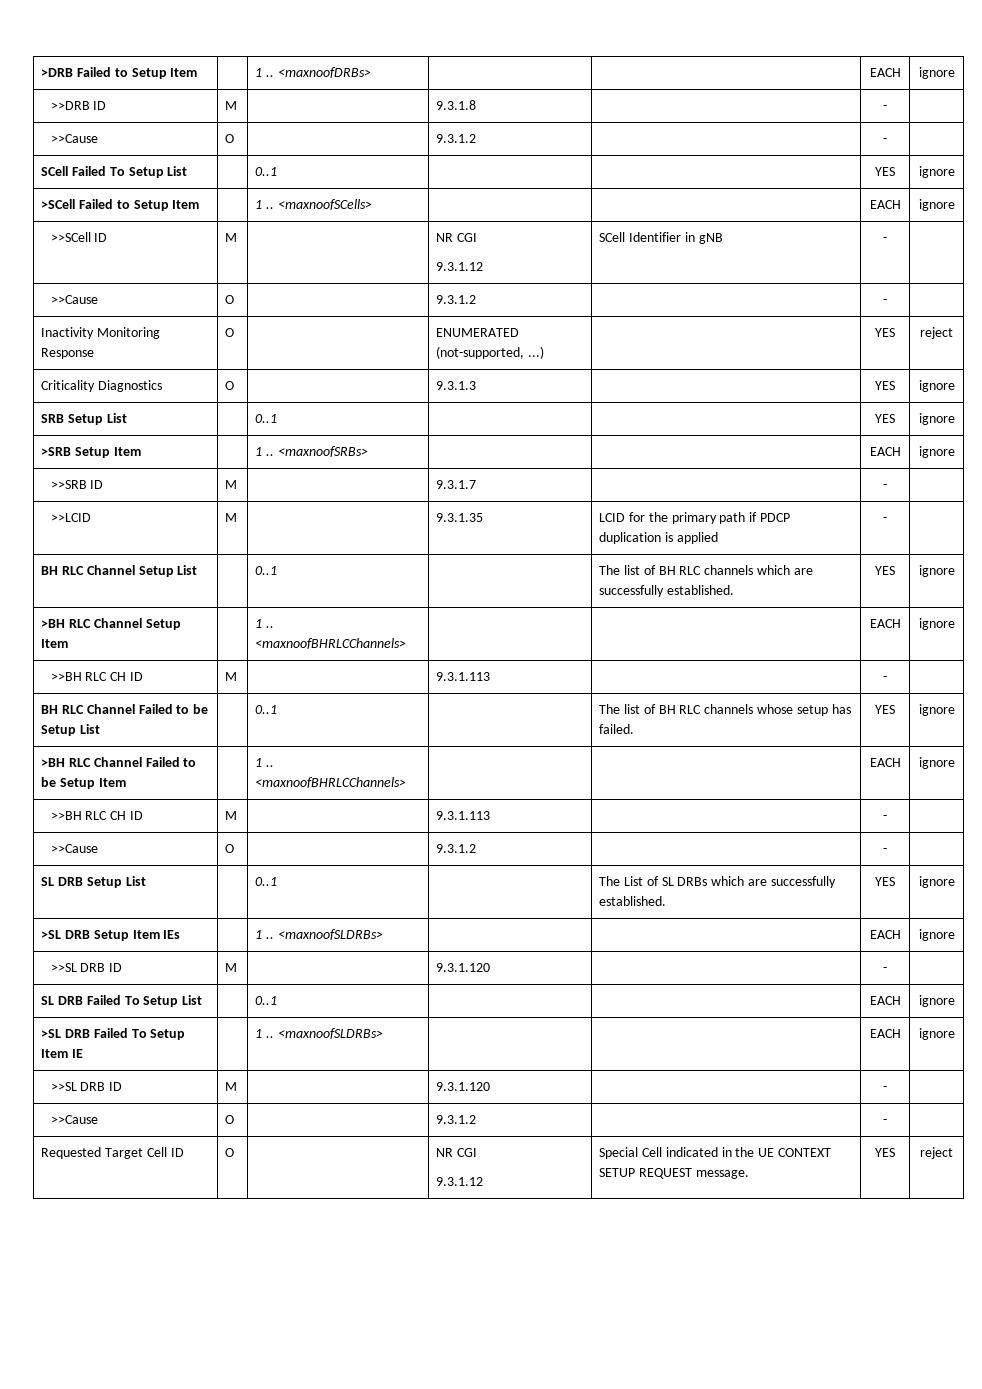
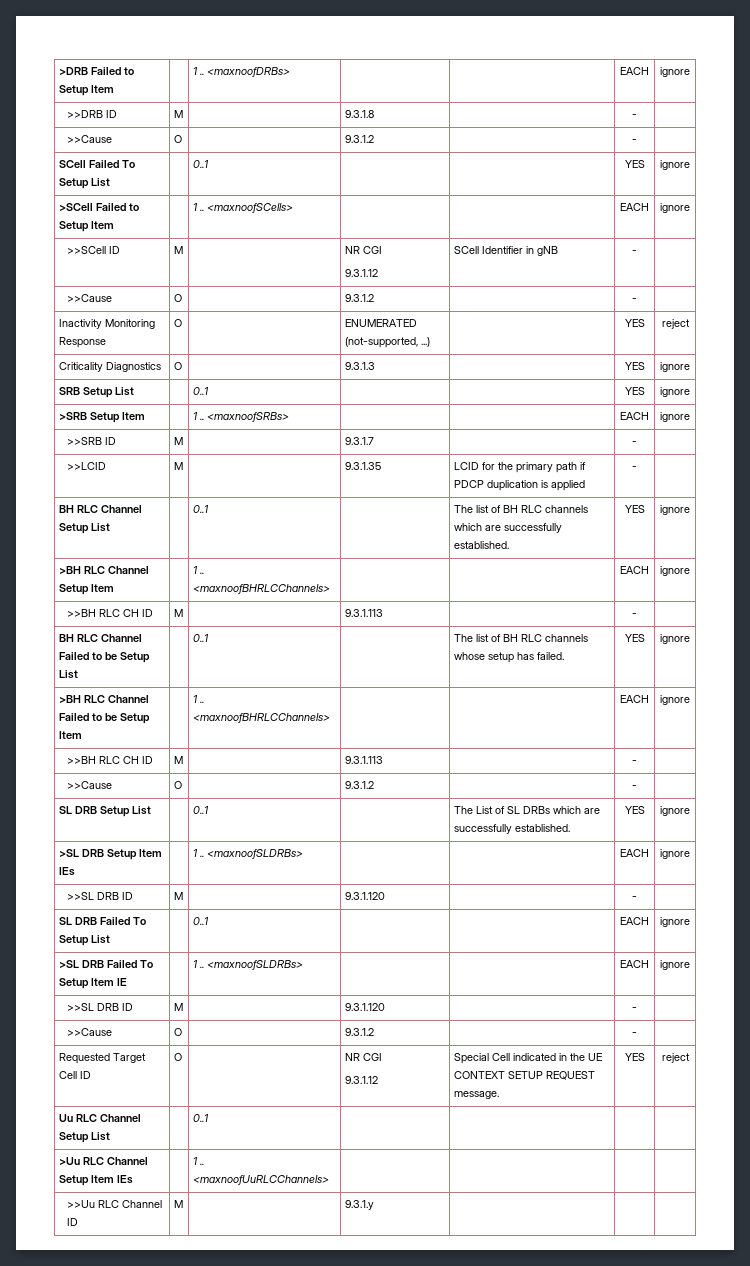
(953, 1153) none -> [58,1114,141,1122] [58,1132,110,1143] [192,1114,209,1122] [58,1157,148,1165] [58,1175,133,1186] [192,1157,204,1165] [192,1175,329,1185] [66,1200,162,1208] [66,1218,78,1226] [173,1200,183,1208] [344,1200,374,1210] // Uu RLC Channel Setup List | | 0..1 | | | | // >Uu RLC Channel Setup Item IEs | | 1 .. <maxnoofUuRLCChannels> | | | | // >>Uu RLC Channel ID | M | | 9.3.1.y | | |

